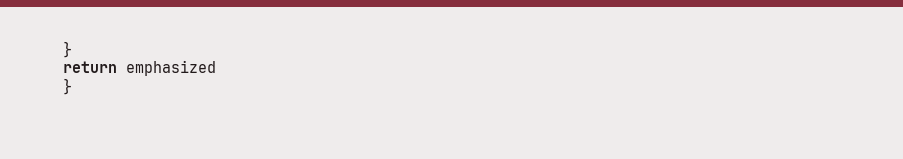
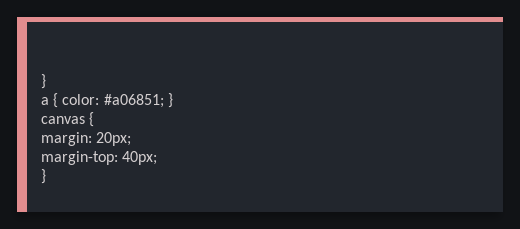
[63,41,72,58] [63,60,216,76] } // return emphasized -> [41,74,46,89] [41,93,173,108] [41,112,95,127] [41,132,132,146] [41,151,158,165] } // a { color: #a06851; } // canvas { // margin: 20px; // margin-top: 40px;

